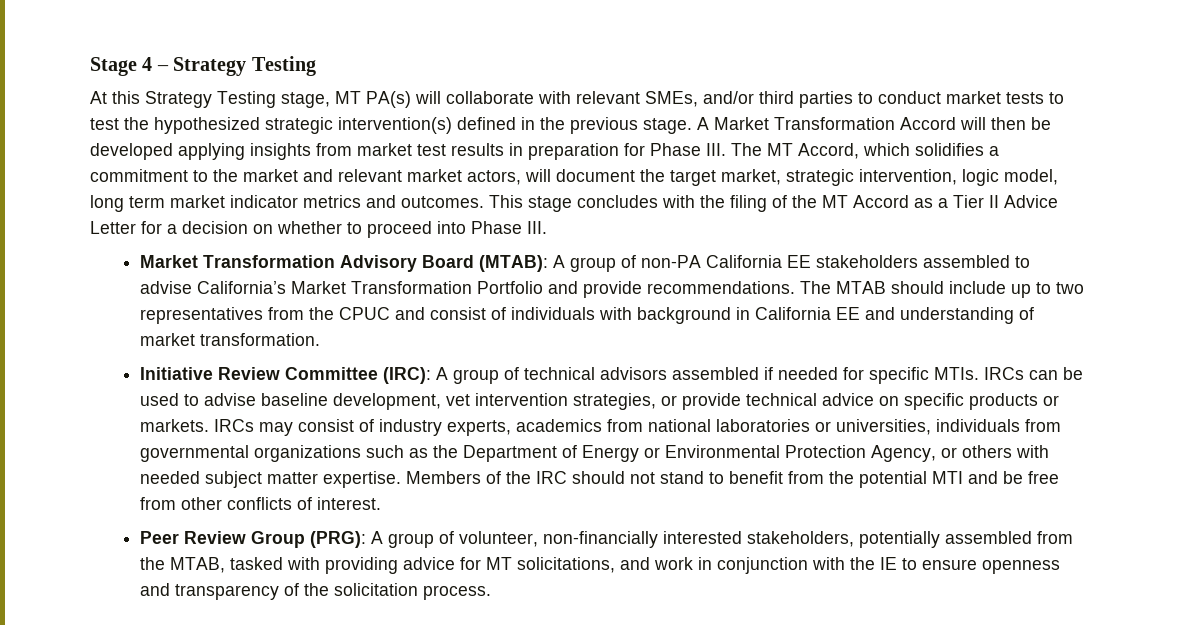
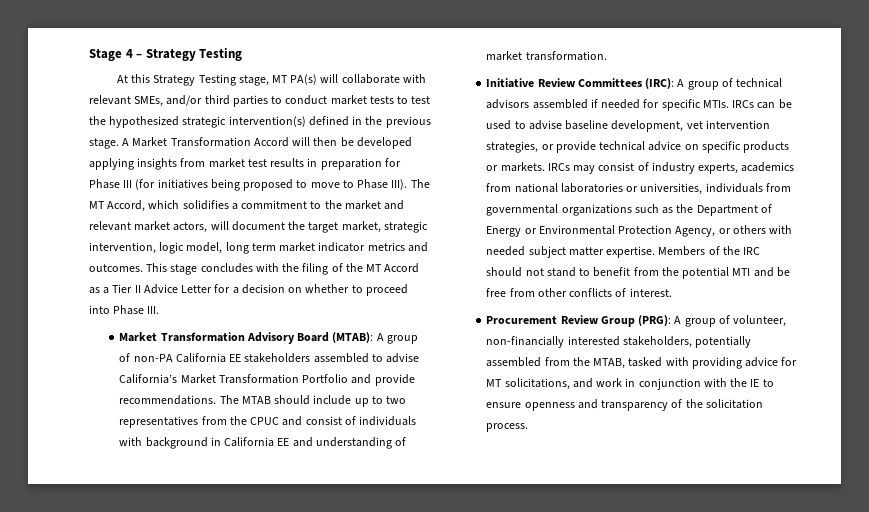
[706,143,726,156] III. -> [123,179,408,191] III (for initiatives being proposed to move to Phase III).
[285,367,379,380] Committee -> [577,78,642,87] Committees
[140,531,180,544] Peer -> [486,316,558,324] Procurement

